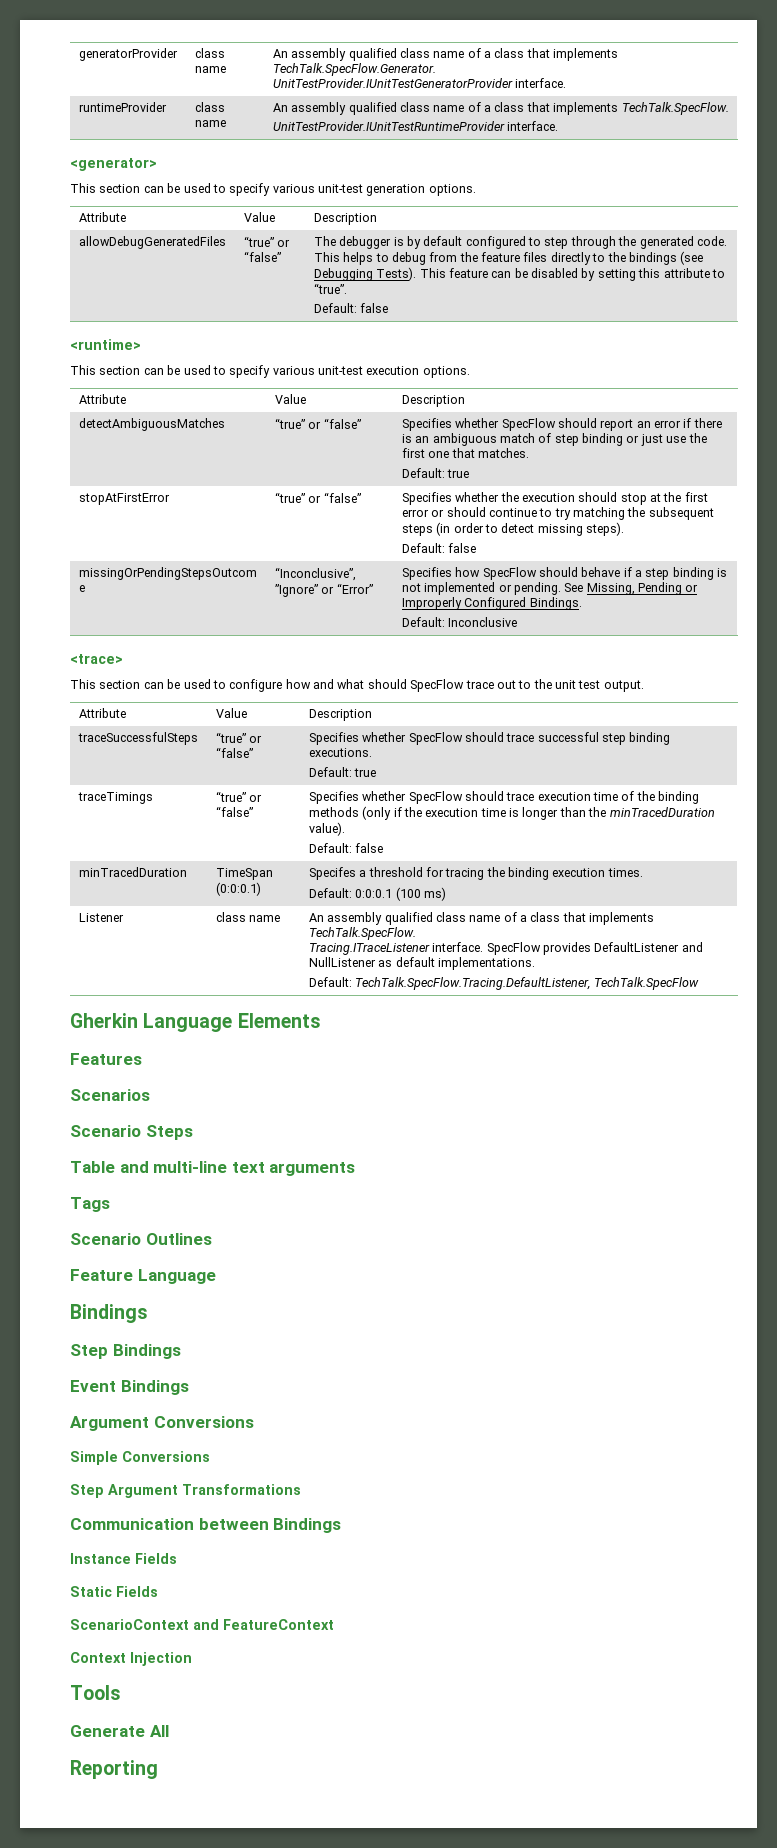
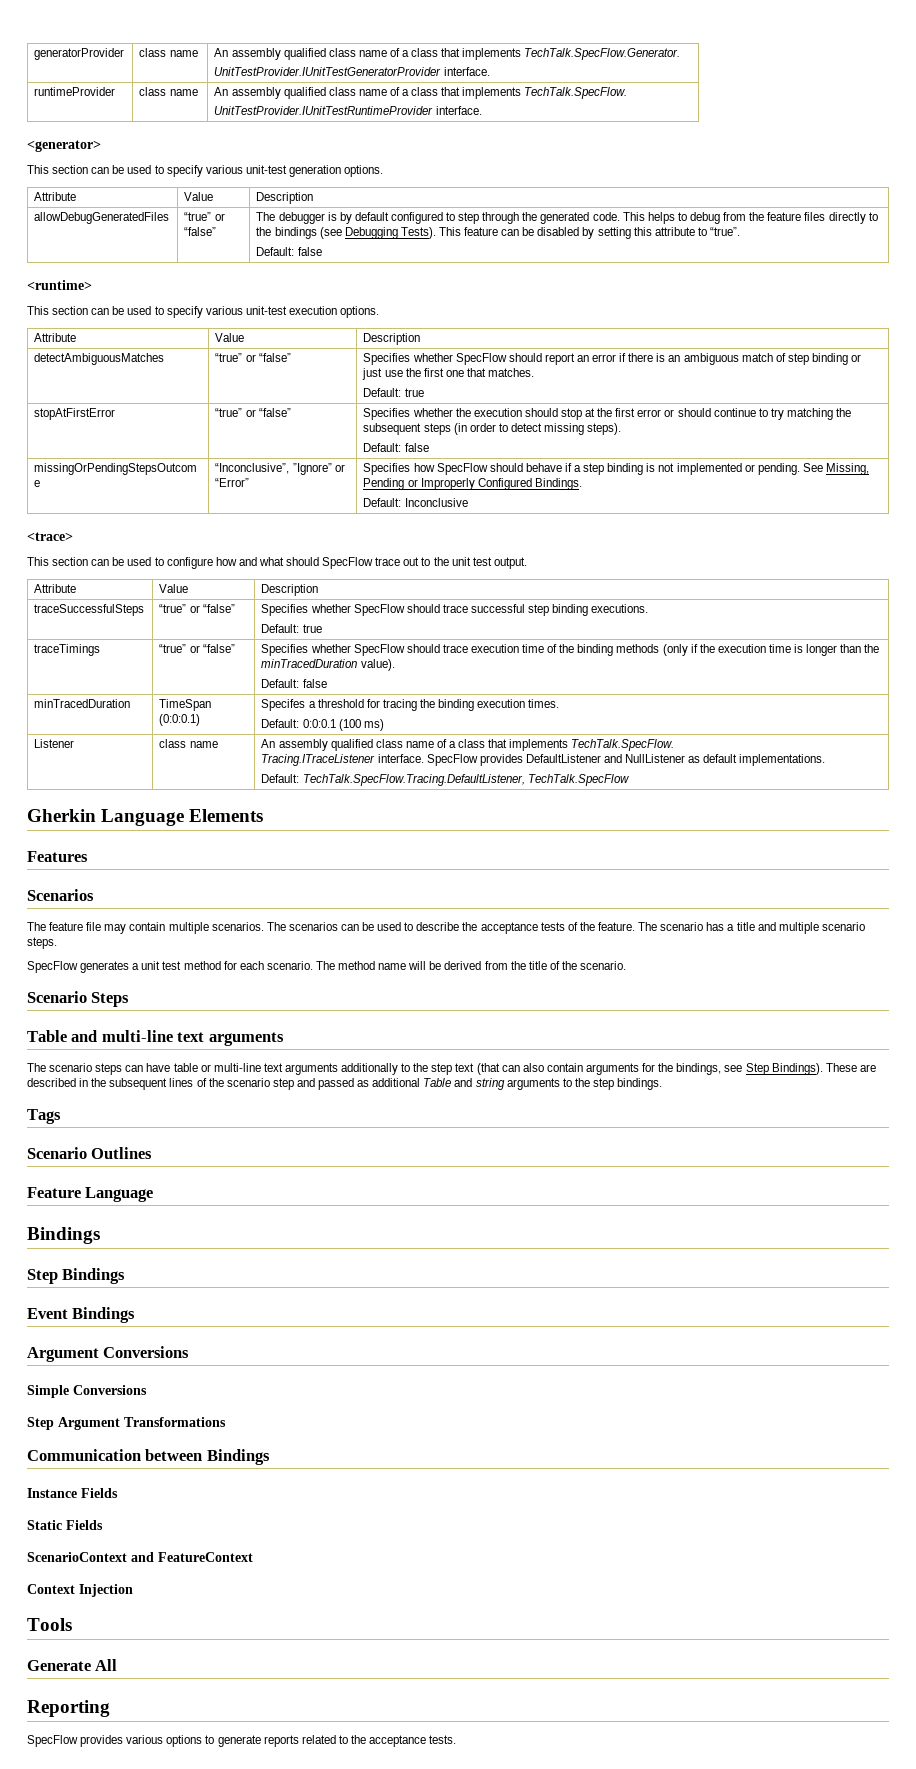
(150, 1095) none -> [27,922,865,934] [27,937,57,949] [27,961,627,973] // The feature file may contain multiple scenarios. The scenarios can be used to describe the acceptance tests of the feature. The scenario has a title and multiple scenario steps. // SpecFlow generates a unit test method for each scenario. The method name will be derived from the title of the scenario.
(356, 1169) none -> [27,1063,876,1075] [27,1078,663,1090] // The scenario steps can have table or multi-line text arguments additionally to the step text (that can also contain arguments for the bindings, see Step Bindings). These are described in the subsequent lines of the scenario step and passed as additional Table and string arguments to the step bindings.
(158, 1769) none -> [27,1735,457,1747] // SpecFlow provides various options to generate reports related to the acceptance tests.

